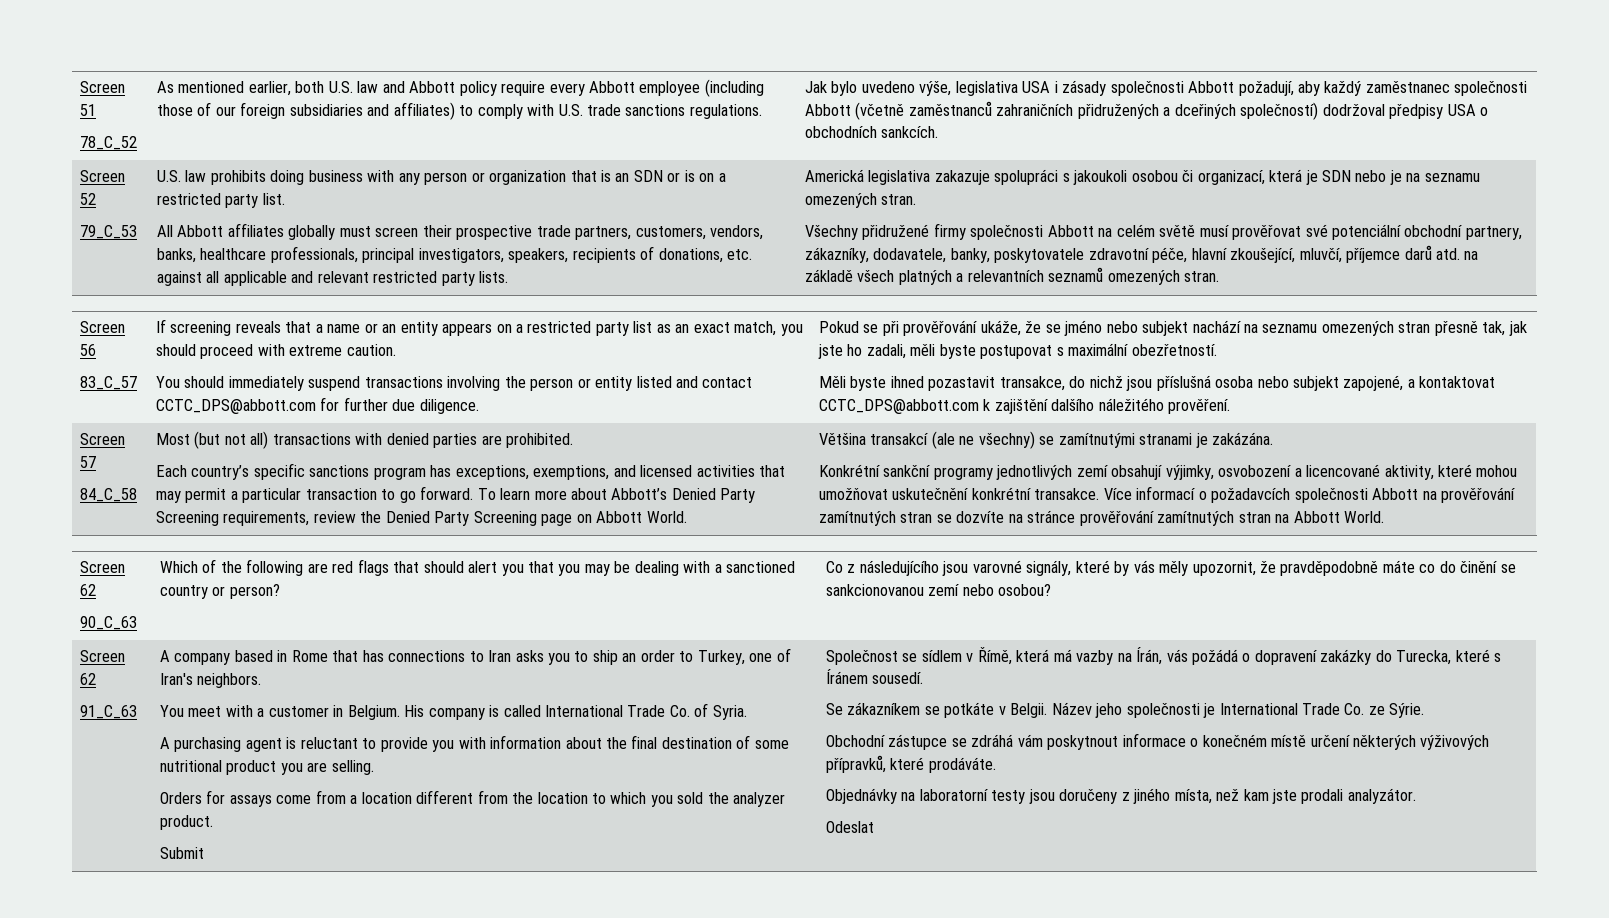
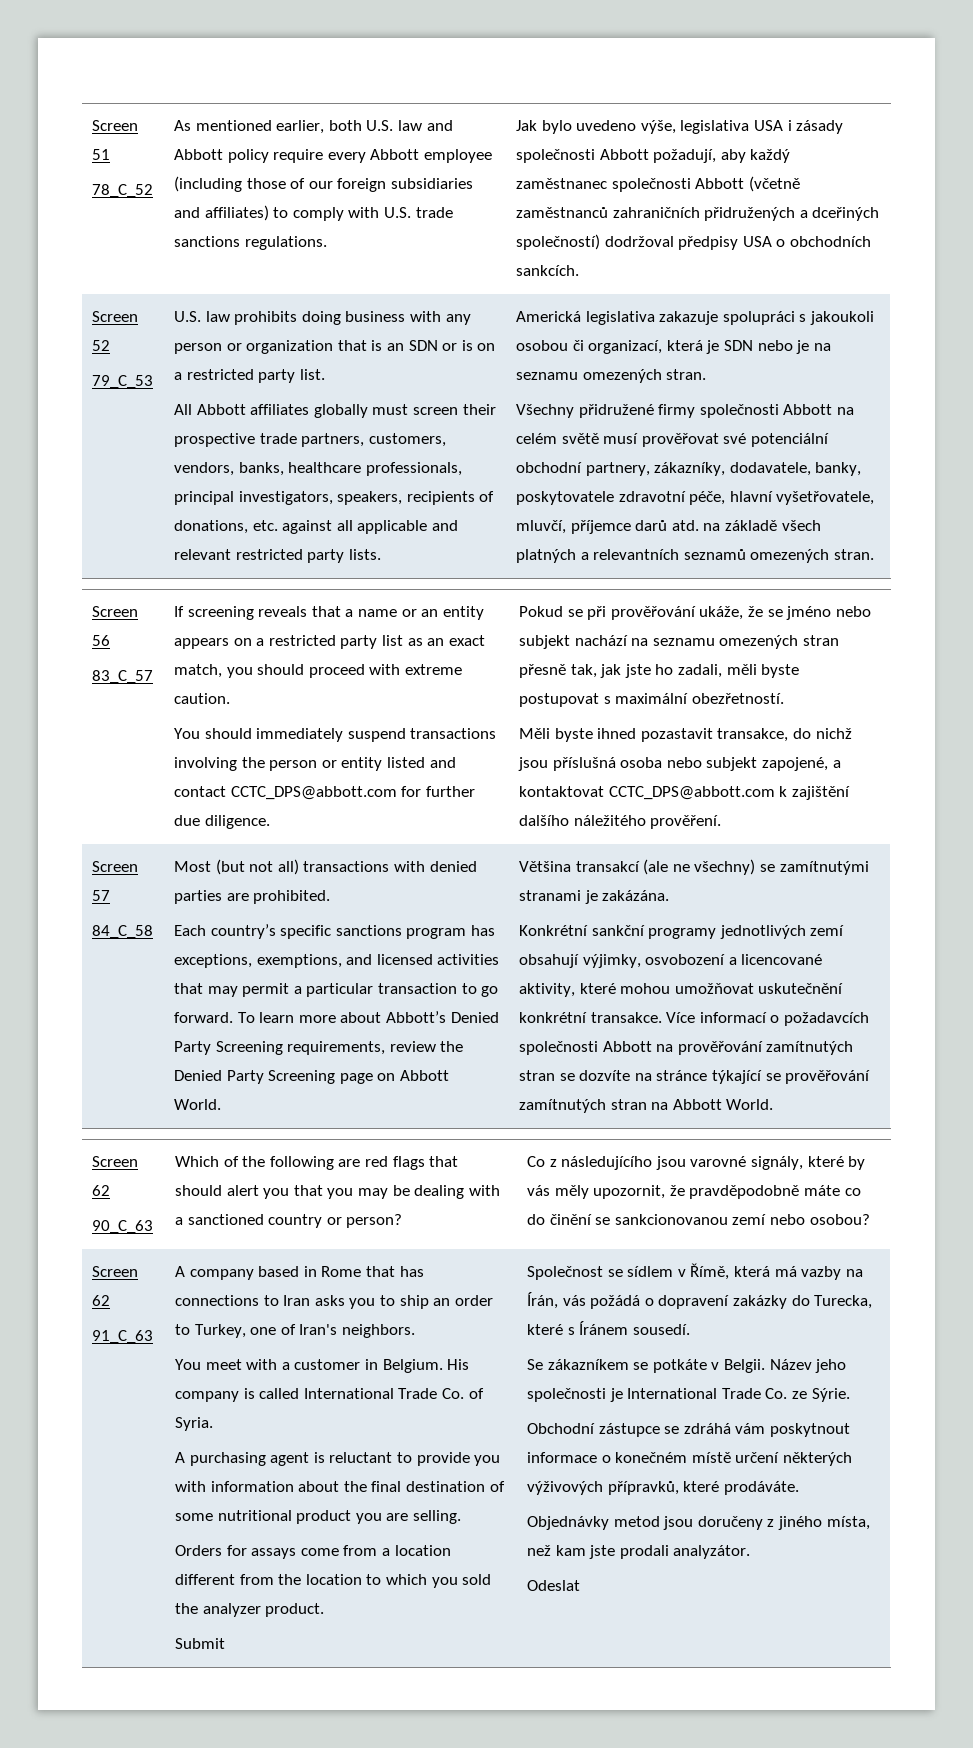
[1230,248,1296,263] zkoušející, -> [776,491,875,505] vyšetřovatele,
(1076, 516) none -> [711,1070,781,1084] týkající se
[901,789,1026,804] na laboratorní testy -> [613,1516,660,1527] metod

